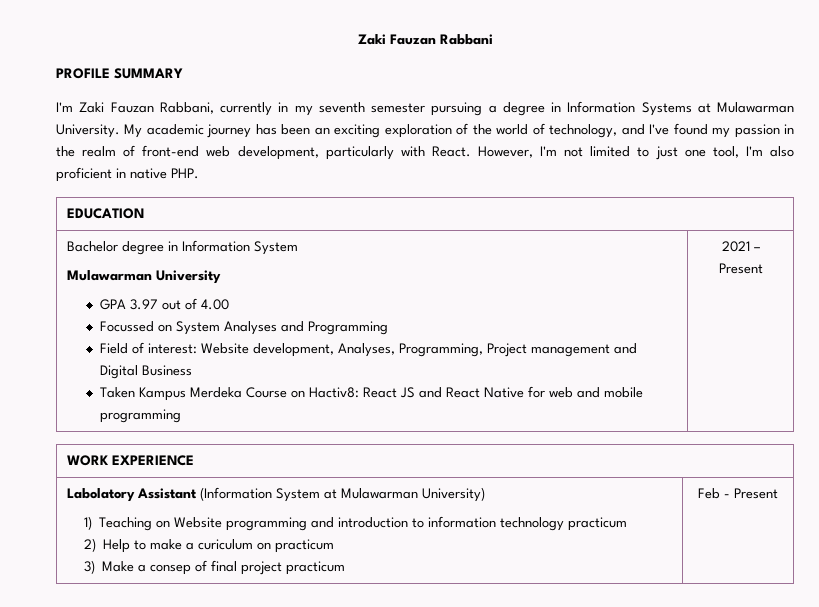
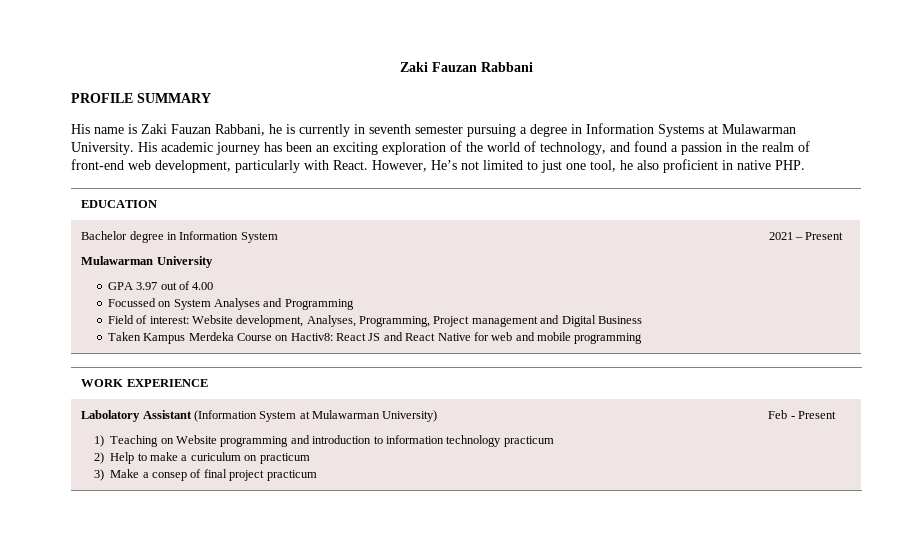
[56,102,73,112] I'm -> [71,124,137,134] His name is
(214, 108) none -> [269,124,295,134] he is
[294,105,313,116] my -> (365, 129) none
[124,124,143,138] My -> [138,142,157,152] His
[649,123,731,138] I've found my -> [634,141,678,152] found a
[540,146,558,156] I'm -> [431,160,457,170] He’s
[745,146,763,156] I'm -> [620,160,633,170] he

